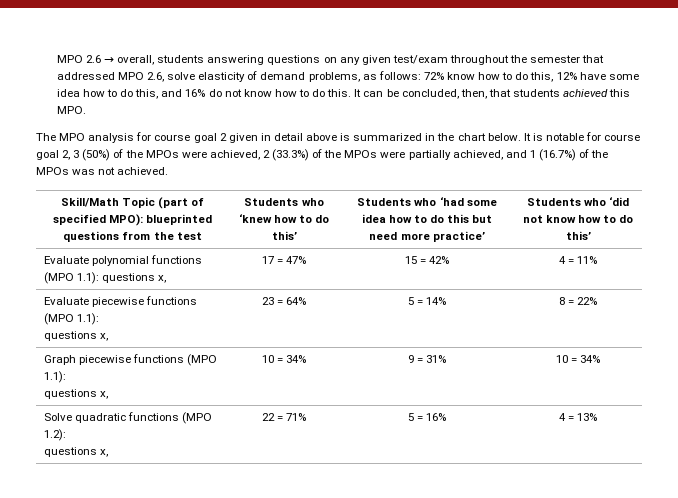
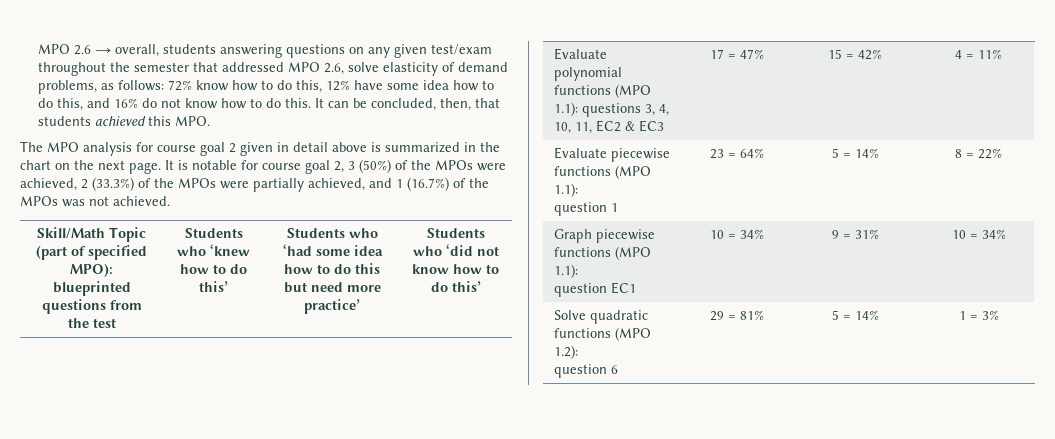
[487,133,521,141] below. -> [55,160,161,174] on the next page.
[157,275,166,283] x, -> [645,104,670,116] [554,120,665,134] 3, 4, 10, 11, EC2 & EC3
[43,331,108,341] questions x, -> [554,202,619,216] question 1
[43,389,108,399] questions x, -> [554,282,637,297] question EC1
[43,447,108,457] [261,413,307,421] [407,413,447,421] [558,413,598,421] questions x, | 22 = 71% | 5 = 16% | 4 = 13% -> [554,364,619,378] [709,310,764,321] [831,310,879,320] [958,310,999,320] question 6 | 29 = 81% | 5 = 14% | 1 = 3%

